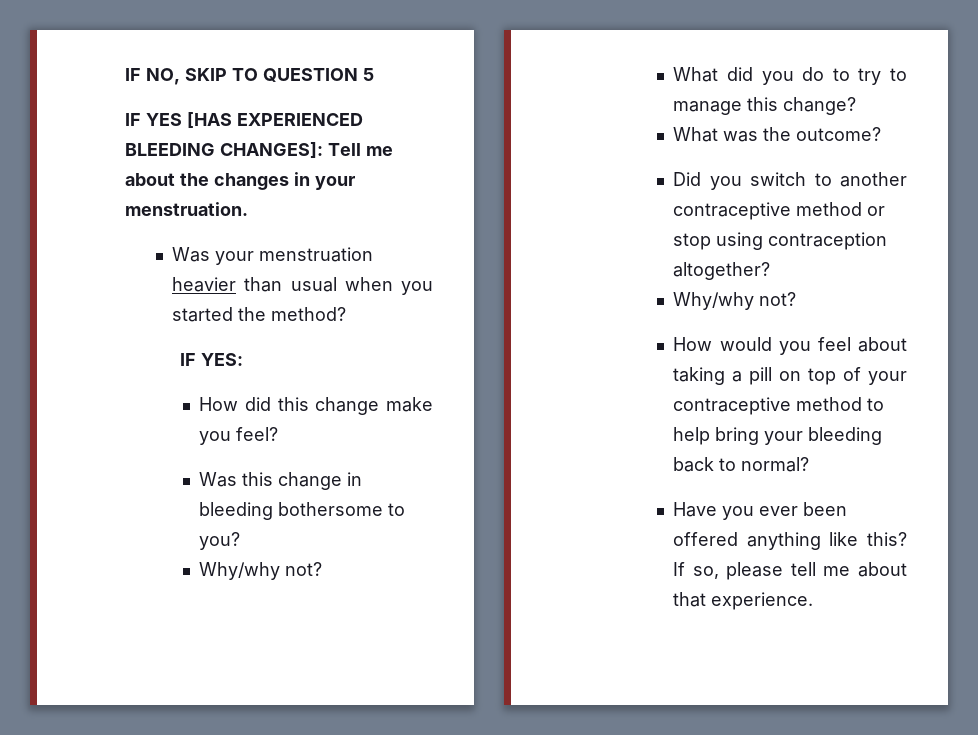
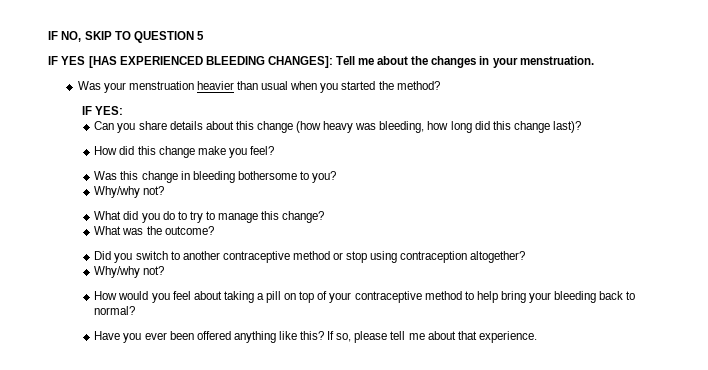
(243, 359) none -> [94,121,581,133] // Can you share details about this change (how heavy was bleeding, how long did this change last)?

